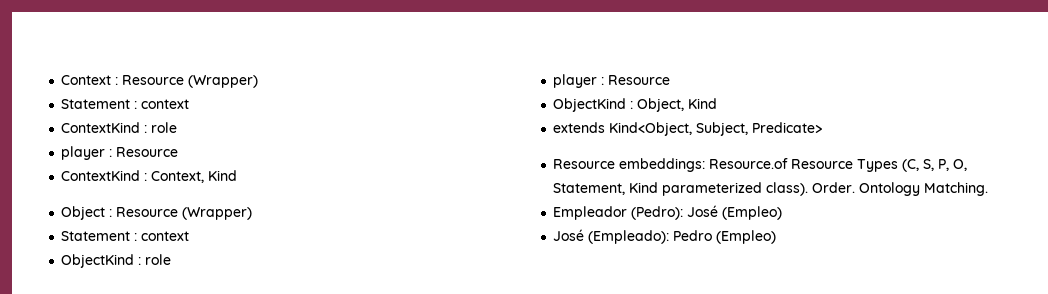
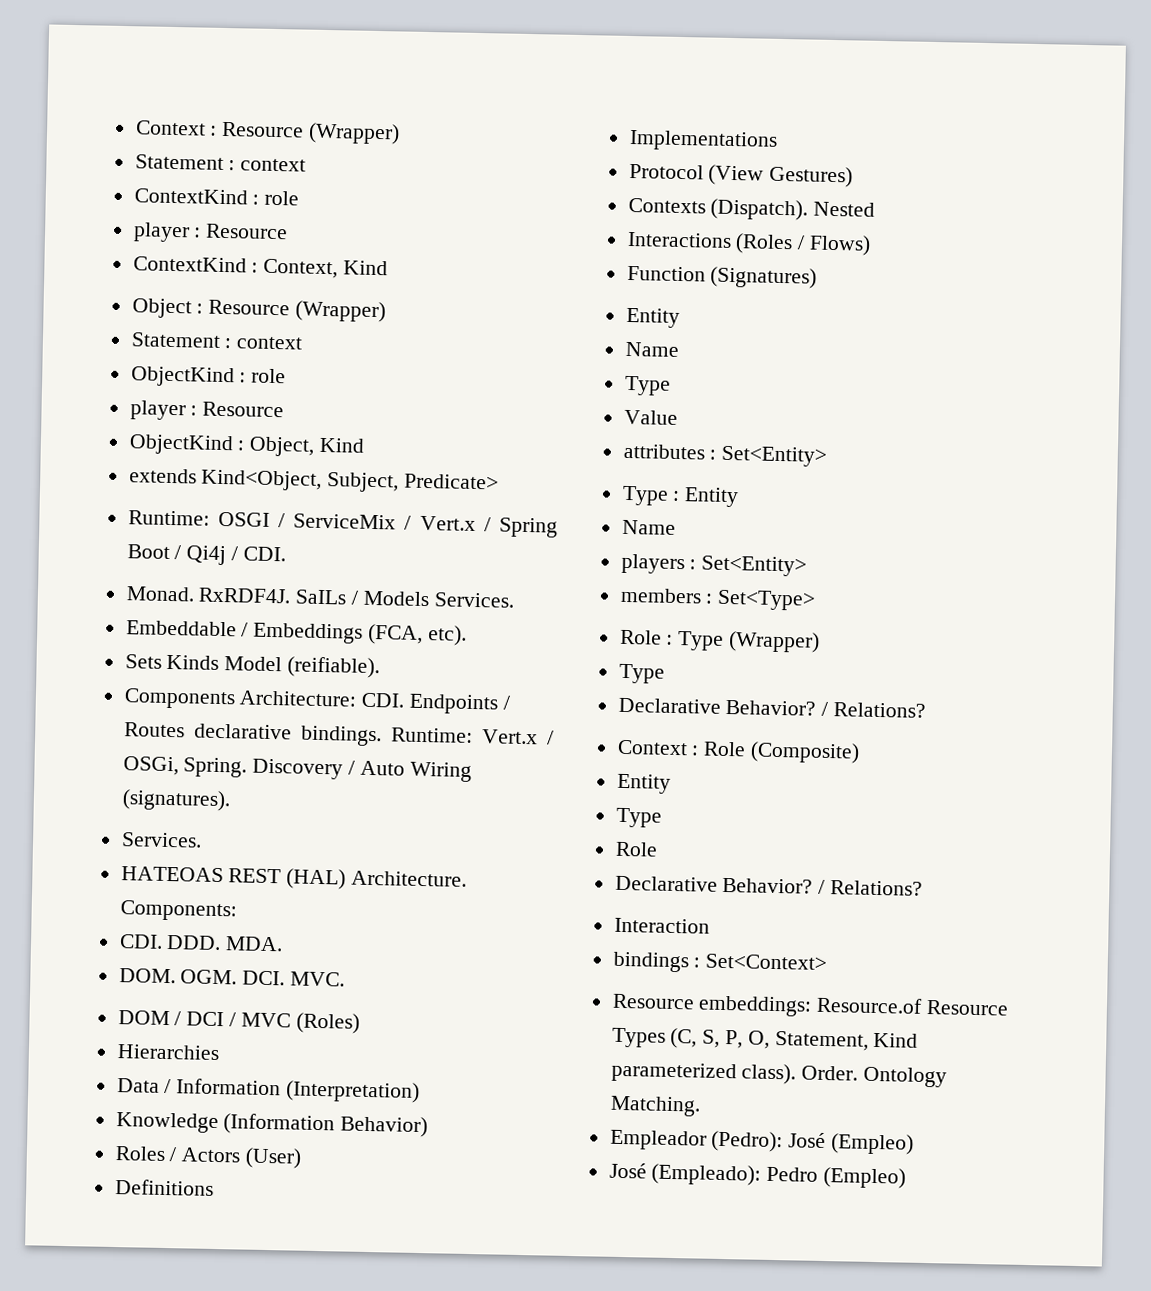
(823, 127) none -> [127,510,558,538] [126,544,286,566] [125,586,515,608] [125,620,467,646] [124,654,381,679] [123,688,510,715] [123,722,554,747] [122,756,472,782] [121,789,231,812] [120,832,202,848] [120,866,468,890] [119,900,237,922] [118,934,284,952] [118,968,346,987] [117,1010,360,1034] [116,1044,220,1061] [116,1078,421,1104] [115,1112,429,1138] [114,1146,303,1169] [114,1179,214,1196] [628,129,778,152] [628,163,854,188] [627,197,876,221] [626,231,872,256] [626,265,818,289] [625,307,680,328] [624,341,679,357] [623,375,671,396] [623,409,678,425] [622,443,828,467] [621,485,740,508] [621,519,676,535] [620,553,808,577] [619,587,817,611] [619,629,821,653] [618,663,665,684] [617,697,927,718] [616,739,861,764] [616,773,671,794] [615,807,662,828] [614,841,658,857] [614,875,924,896] [613,917,710,934] [612,951,828,973] // Runtime: OSGI / ServiceMix / Vert.x / Spring Boot / Qi4j / CDI. // Monad. RxRDF4J. SaILs / Models Services. // Embeddable / Embeddings (FCA, etc). // Sets Kinds Model (reifiable). // Components Architecture: CDI. Endpoints / Routes declarative bindings. Runtime: Vert.x / OSGi, Spring. Discovery / Auto Wiring (signatures). // Services. // HATEOAS REST (HAL) Architecture. Components: // CDI. DDD. MDA. // DOM. OGM. DCI. MVC. // DOM / DCI / MVC (Roles) // Hierarchies // Data / Information (Interpretation) // Knowledge (Information Behavior) // Roles / Actors (User) // Definitions // Implementations // Protocol (View Gestures) // Contexts (Dispatch). Nested // Interactions (Roles / Flows) // Function (Signatures) // Entity // Name // Type // Value // attributes : Set<Entity> // Type : Entity // Name // players : Set<Entity> // members : Set<Type> // Role : Type (Wrapper) // Type // Declarative Behavior? / Relations? // Context : Role (Composite) // Entity // Type // Role // Declarative Behavior? / Relations? // Interaction // bindings : Set<Context>

